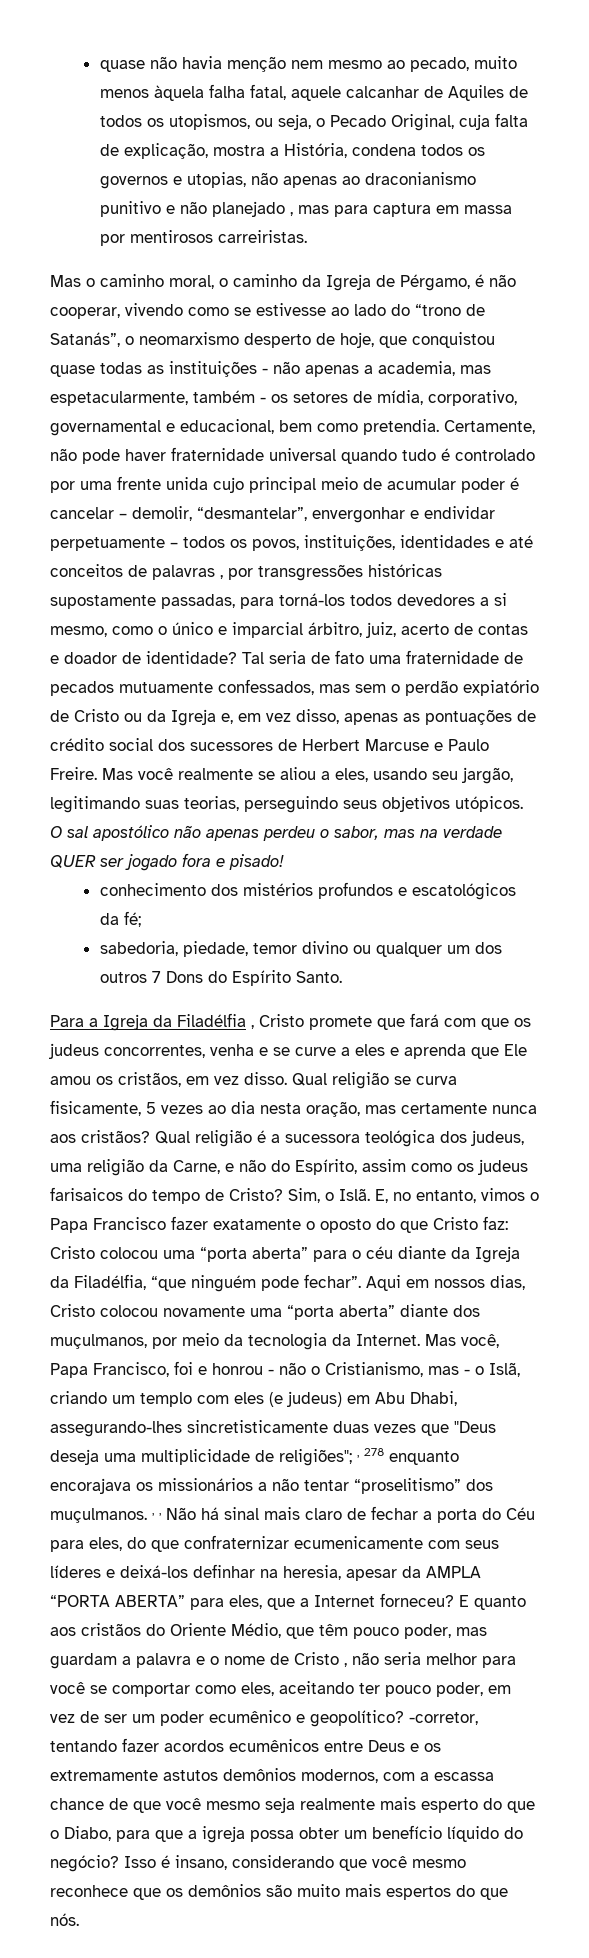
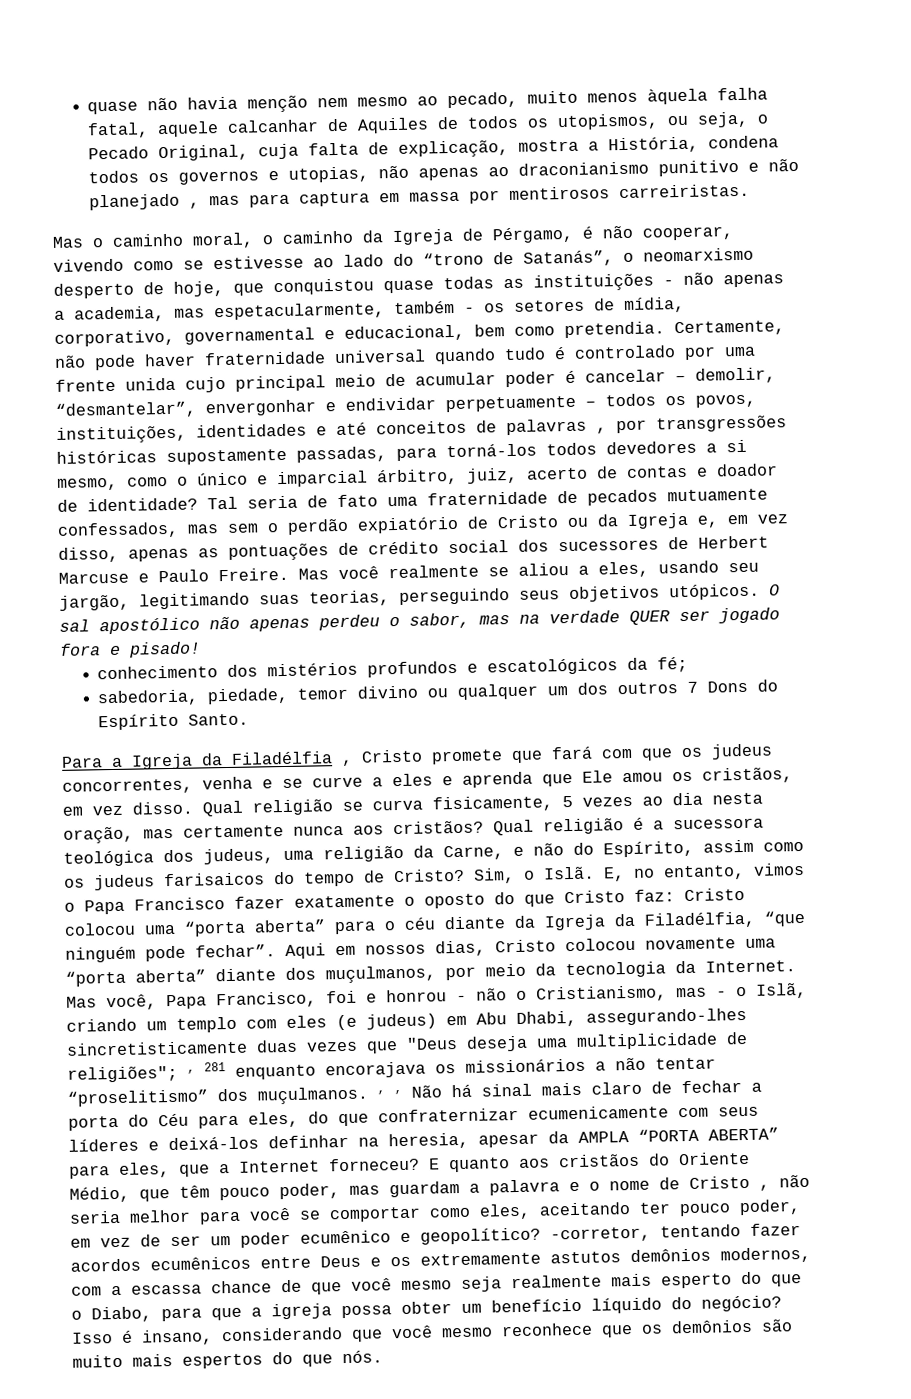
[364,1448,384,1456] 278 -> [204,1062,226,1072] 281

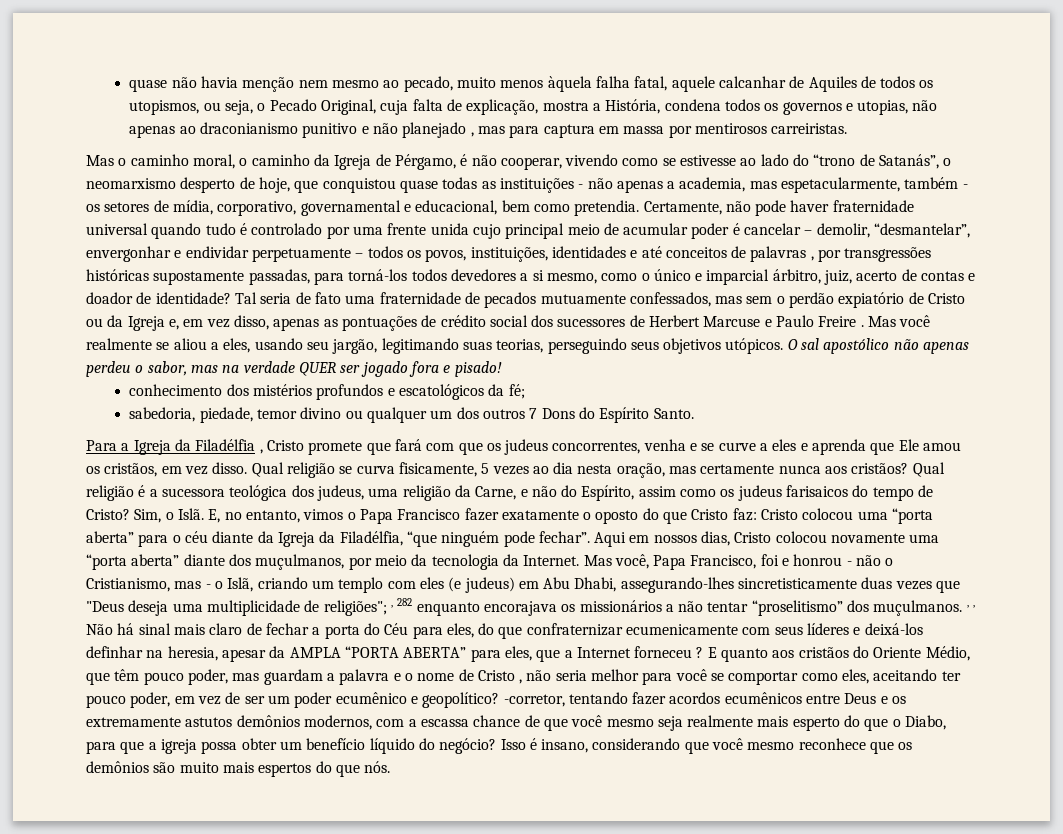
[218,567,289,582] Freire. -> [818,316,864,327] Freire .
[204,1062,226,1072] 281 -> [397,598,413,606] 282
[329,1157,420,1172] forneceu? -> [634,646,704,658] forneceu ?

